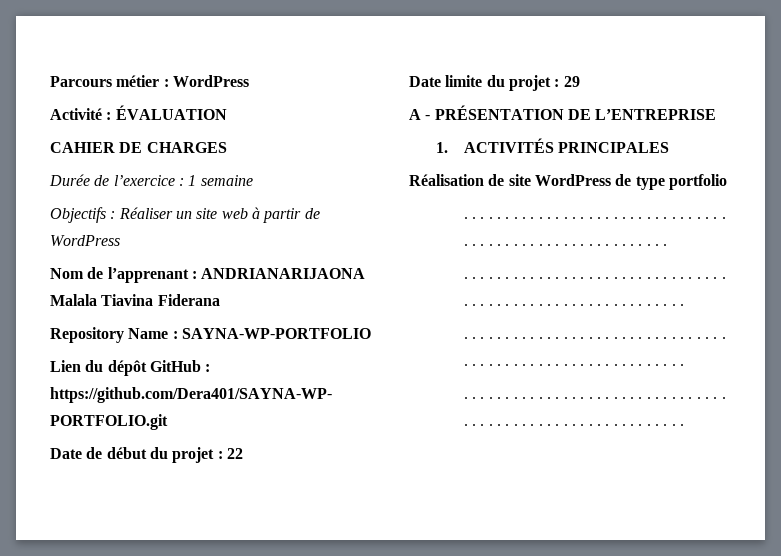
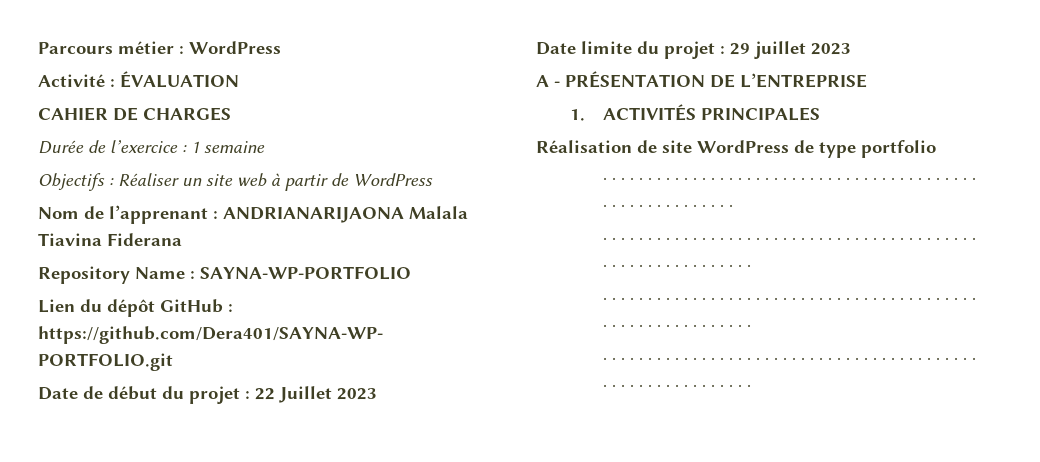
(243, 453) none -> [279,386,377,403] Juillet 2023
(580, 81) none -> [754,41,851,59] juillet 2023

